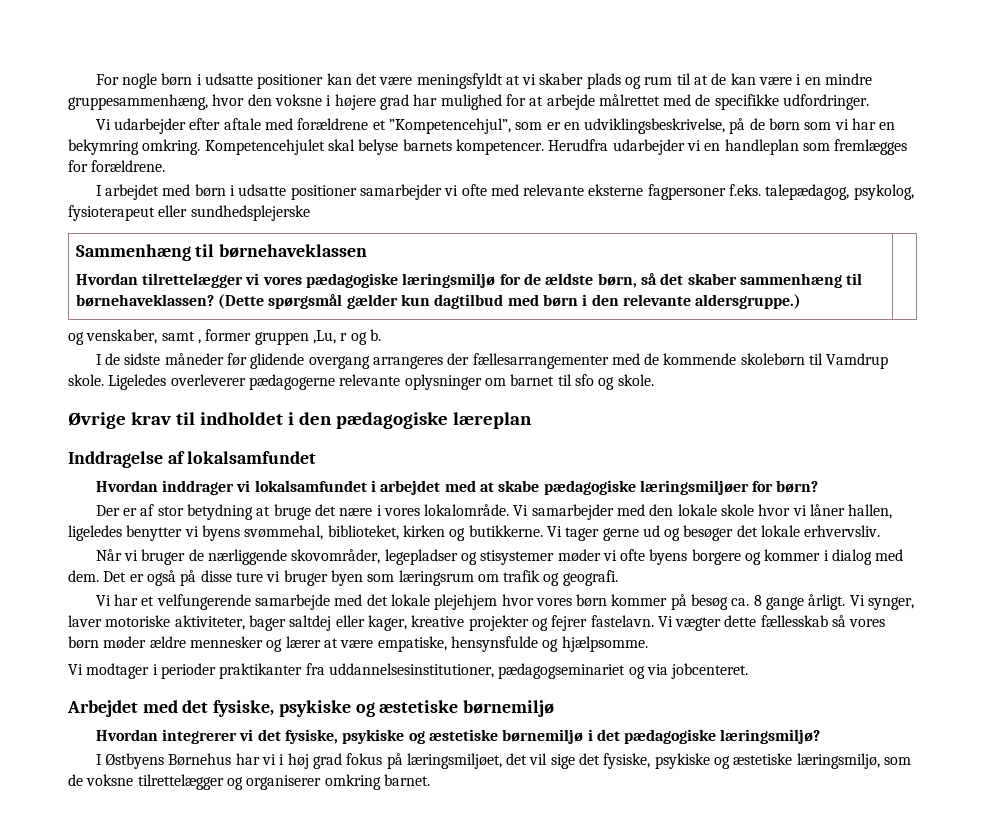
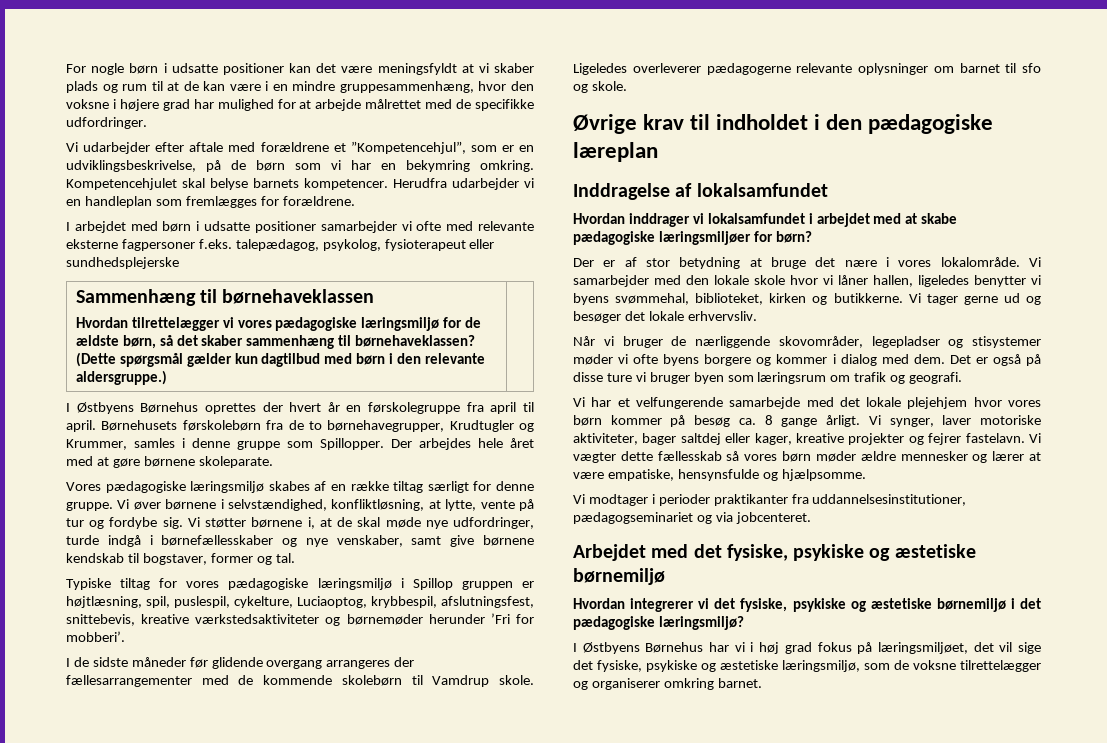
[68,329,381,345] og venskaber, samt , former gruppen ,Lu, r og b. -> [66,402,534,414] [66,420,534,432] [66,438,534,450] [66,456,273,468] [66,481,535,493] [66,499,534,511] [66,517,534,529] [66,535,534,547] [66,553,295,565] [66,578,534,590] [66,596,534,608] [66,613,534,626] [66,631,125,642] I Østbyens Børnehus oprettes der hvert år en førskolegruppe fra april til april. Børnehusets førskolebørn fra de to børnehavegrupper, Krudtugler og Krummer, samles i denne gruppe som Spillopper. Der arbejdes hele året med at gøre børnene skoleparate. // Vores pædagogiske læringsmiljø skabes af en række tiltag særligt for denne gruppe. Vi øver børnene i selvstændighed, konfliktløsning, at lytte, vente på tur og fordybe sig. Vi støtter børnene i, at de skal møde nye udfordringer, turde indgå i børnefællesskaber og nye venskaber, samt give børnene kendskab til bogstaver, former og tal. // Typiske tiltag for vores pædagogiske læringsmiljø i Spillop gruppen er højtlæsning, spil, puslespil, cykelture, Luciaoptog, krybbespil, afslutningsfest, snittebevis, kreative værkstedsaktiviteter og børnemøder herunder ’Fri for mobberi’.

